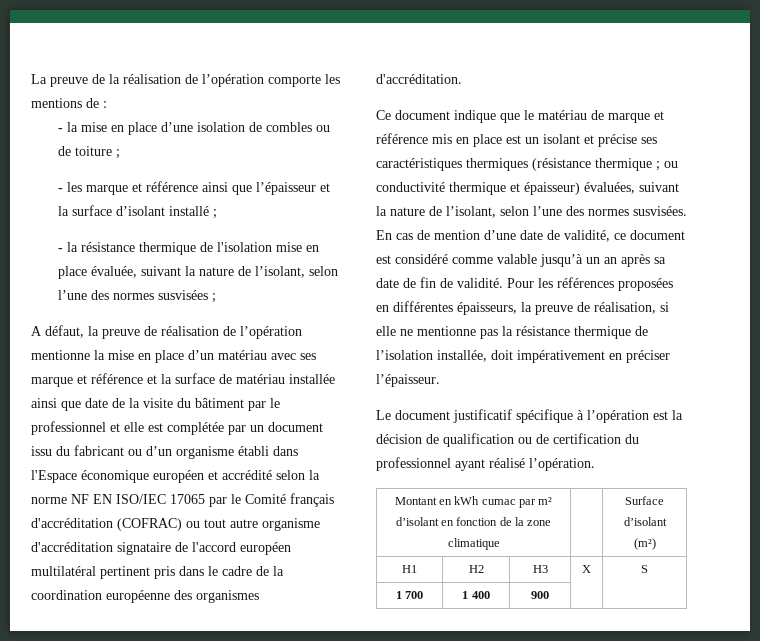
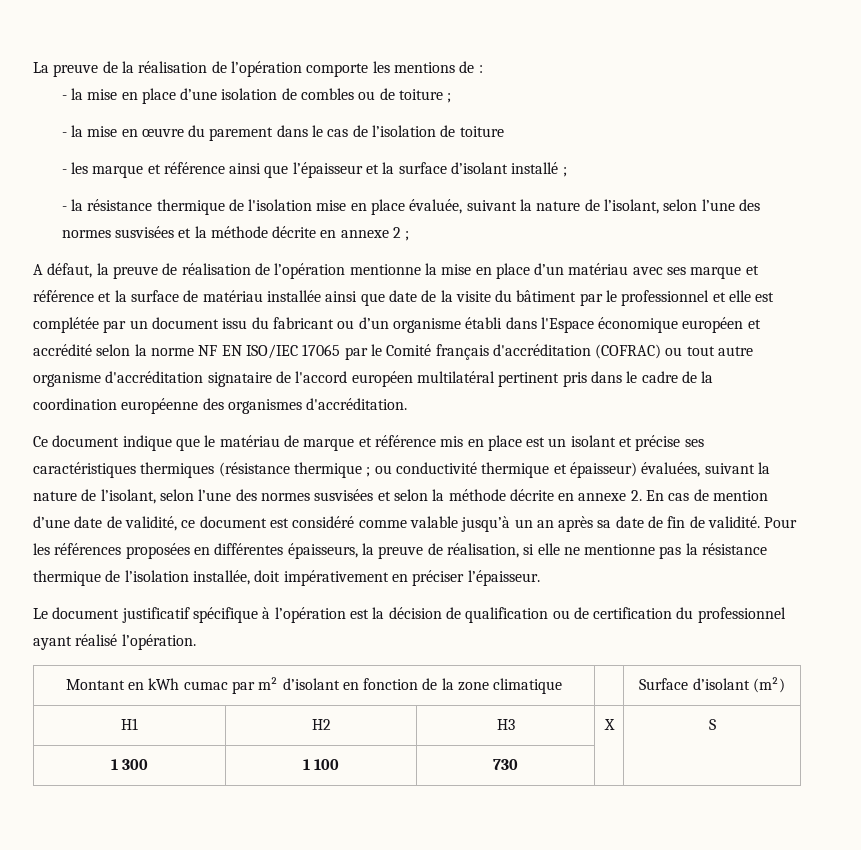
(121, 154) none -> [61,125,504,141] // - la mise en œuvre du parement dans le cas de l’isolation de toiture
(209, 295) none -> [178,226,402,238] et la méthode décrite en annexe 2
[633,206,687,216] susvisées. -> [314,489,642,501] susvisées et selon la méthode décrite en annexe 2.
[405,591,424,599] [462,591,490,599] [531,591,549,599] 700 | 1 400 | 900 -> [122,759,149,770] [302,759,340,770] [493,759,518,770] 300 | 1 100 | 730

